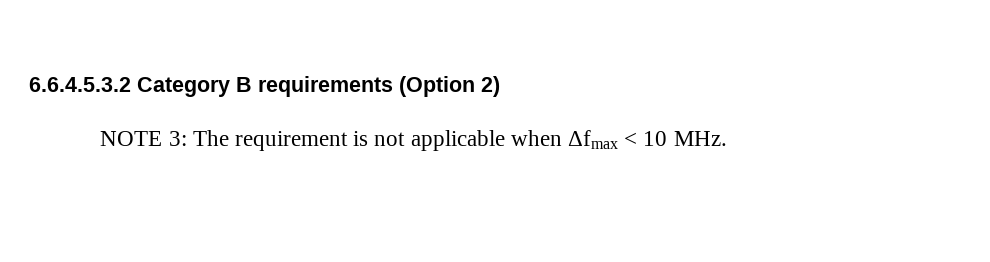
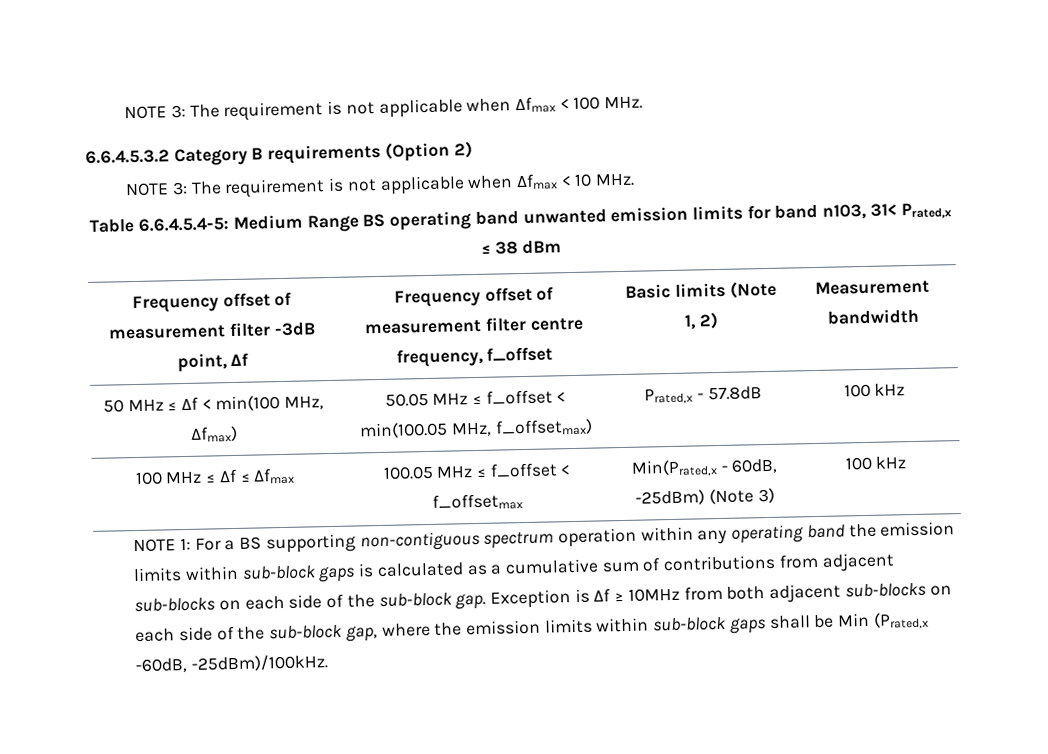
(29, 84) none -> [124,96,644,122] NOTE 3: The requirement is not applicable when Δfmax < 100 MHz. //
(727, 138) none -> [89,202,952,233] [481,240,562,255] [131,291,293,314] [108,322,316,340] [176,352,250,373] [393,286,555,308] [364,316,584,335] [395,346,554,368] [625,280,777,299] [684,311,719,330] [815,279,930,295] [826,308,919,325] [102,395,325,413] [190,425,238,443] [384,389,567,407] [359,418,593,439] [644,386,762,405] [843,383,906,398] [134,467,296,486] [382,462,572,480] [432,493,523,511] [630,458,779,478] [635,487,775,506] [844,456,907,471] [133,521,956,554] [133,552,895,583] [134,582,952,613] [135,611,929,643] [135,654,328,674] // Table 6.6.4.5.4-5: Medium Range BS operating band unwanted emission limits for band n103, 31< Prated,x ≤ 38 dBm // Frequency offset of measurement filter -3dB point, Δf | Frequency offset of measurement filter centre frequency, f_offset | Basic limits (Note 1, 2) | Measurement bandwidth // 50 MHz ≤ Δf < min(100 MHz, Δfmax) | 50.05 MHz ≤ f_offset < min(100.05 MHz, f_offsetmax) | Prated,x - 57.8dB | 100 kHz // 100 MHz ≤ Δf ≤ Δfmax | 100.05 MHz ≤ f_offset < f_offsetmax | Min(Prated,x - 60dB, -25dBm) (Note 3) | 100 kHz // NOTE 1: For a BS supporting non-contiguous spectrum operation within any operating band the emission limits within sub-block gaps is calculated as a cumulative sum of contributions from adjacent sub-blocks on each side of the sub-block gap. Exception is Δf ≥ 10MHz from both adjacent sub-blocks on each side of the sub-block gap, where the emission limits within sub-block gaps shall be Min (Prated,x -60dB, -25dBm)/100kHz.

